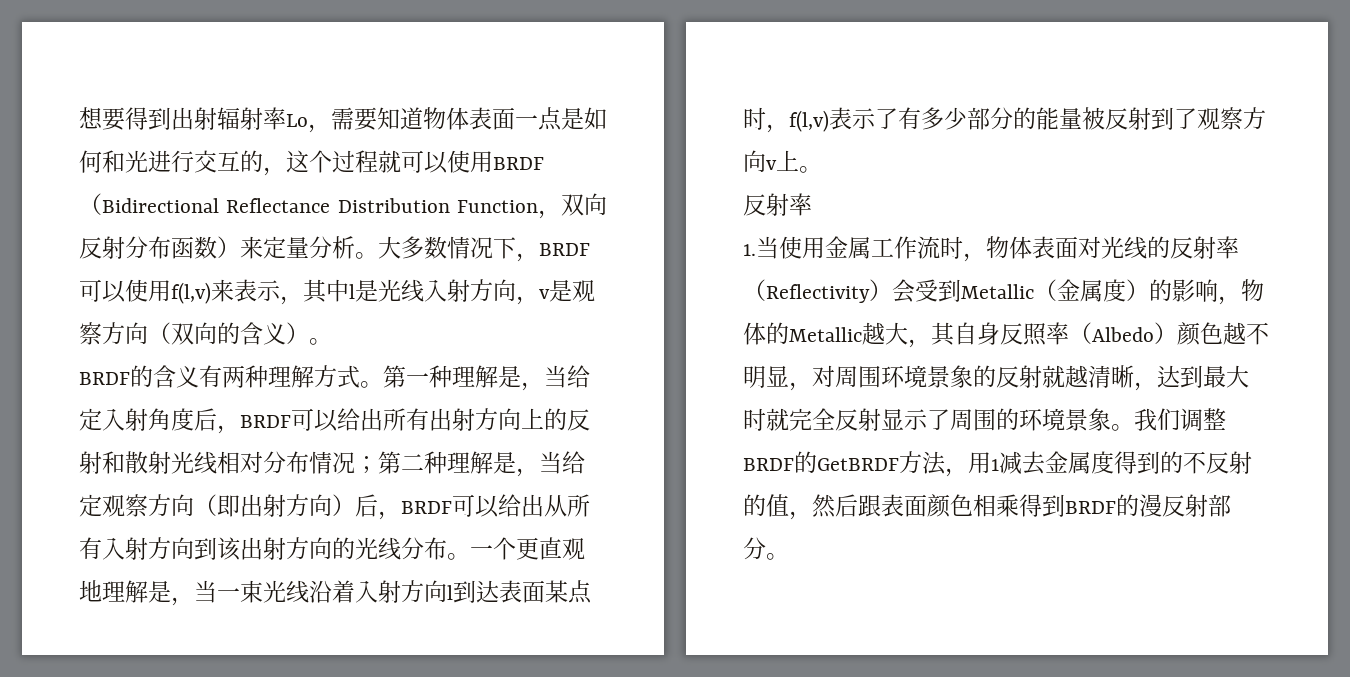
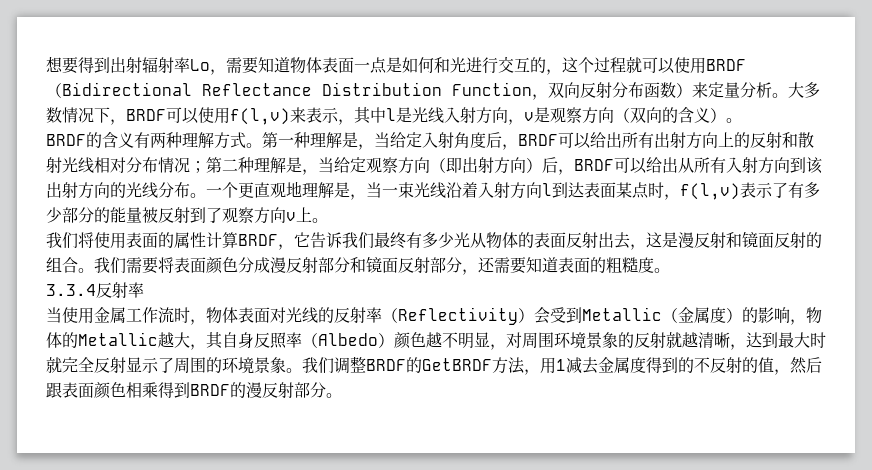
(822, 169) none -> [46,231,822,250] [46,256,670,275] [46,284,96,296] 我们将使用表面的属性计算BRDF，它告诉我们最终有多少光从物体的表面反射出去，这是漫反射和镜面反射的组合。我们需要将表面颜色分成漫反射部分和镜面反射部分，还需要知道表面的粗糙度。 // 3.3.4
[743,244,756,256] 1. -> (144, 290) none

